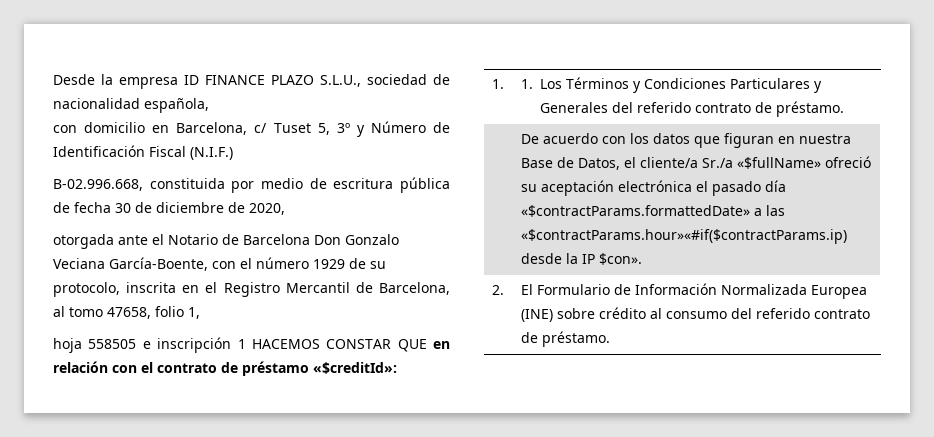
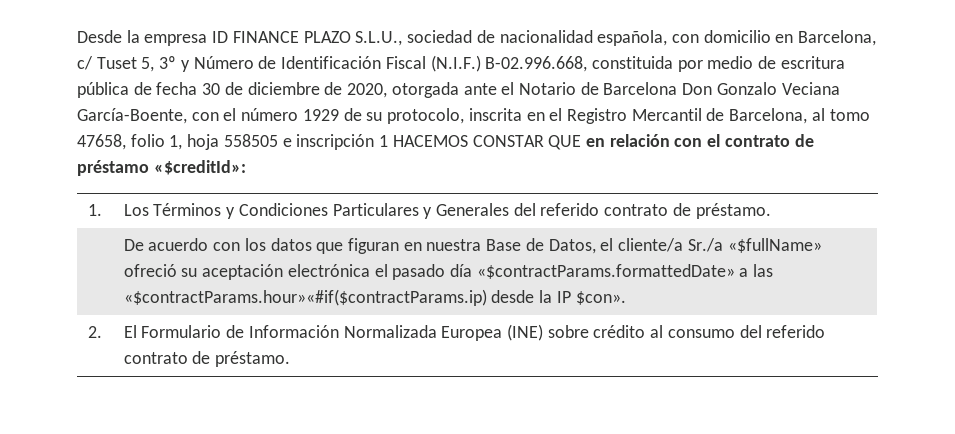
(209, 105) // -> (668, 38) none
(233, 153) // -> (481, 63) none
(285, 209) // -> (388, 90) none
(200, 313) // -> (183, 142) none
[521,79,534,89] 1. -> (102, 210) none

